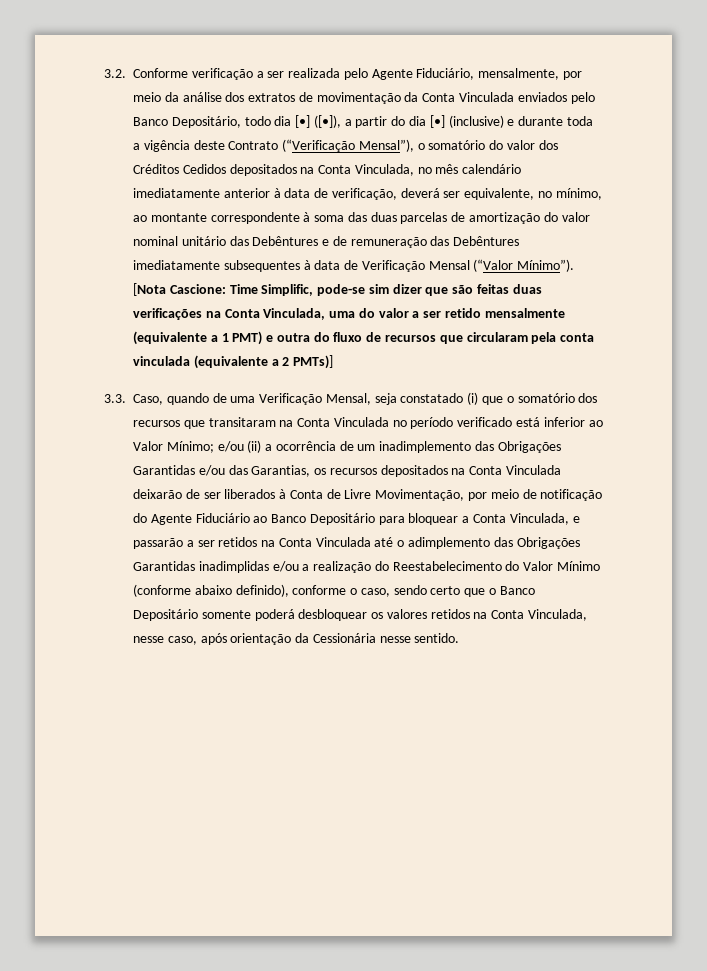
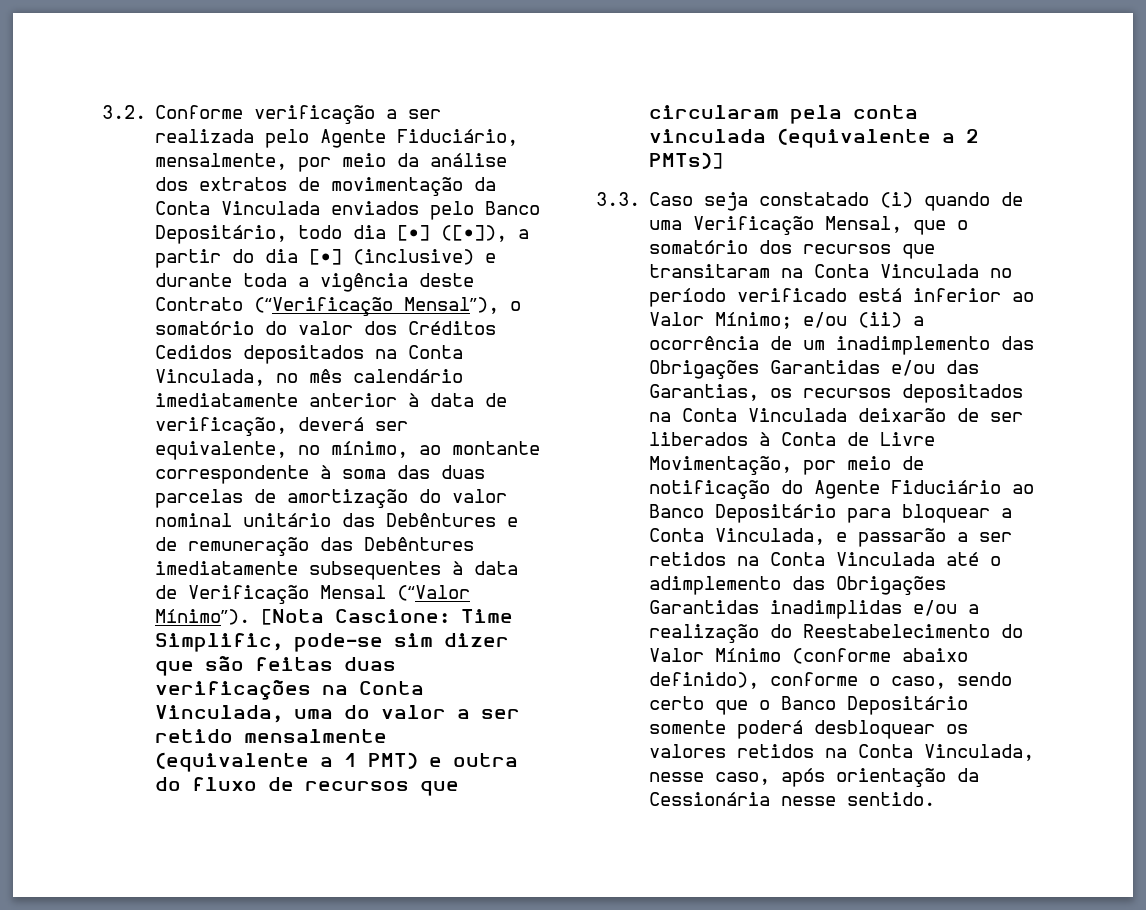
[133,394,163,405] Caso, -> [649,192,914,211] Caso seja constatado (i)
[374,392,479,405] seja constatado (i) -> (903, 224) none

